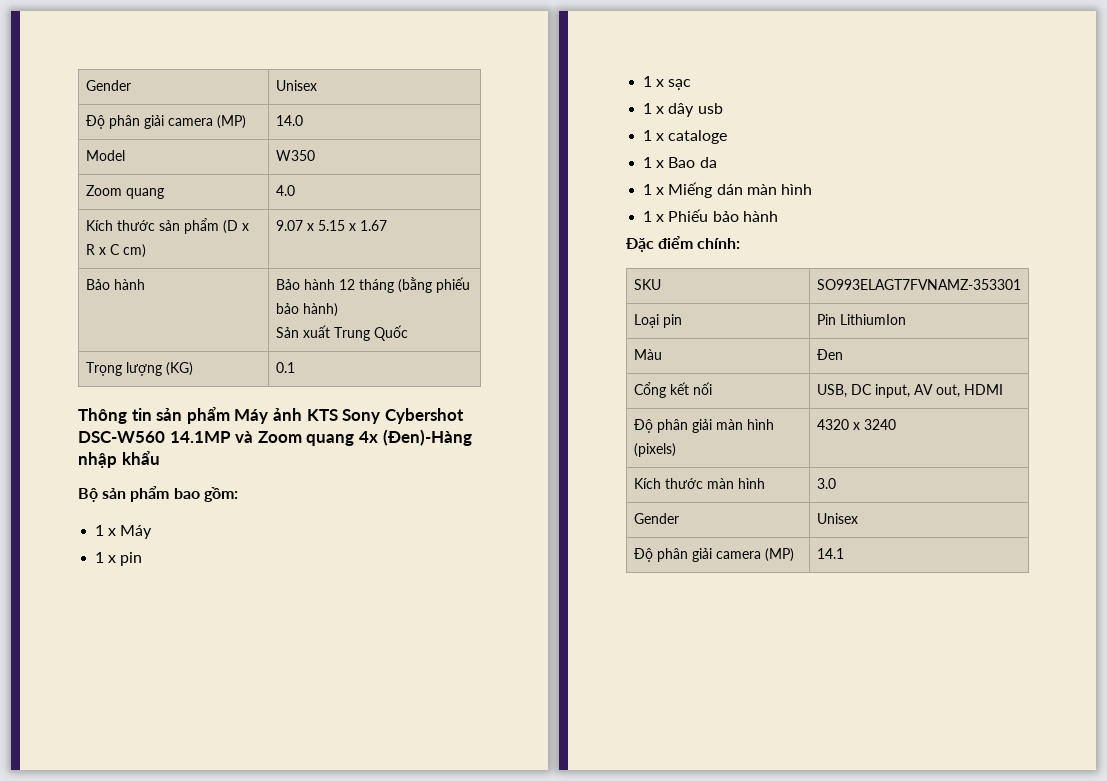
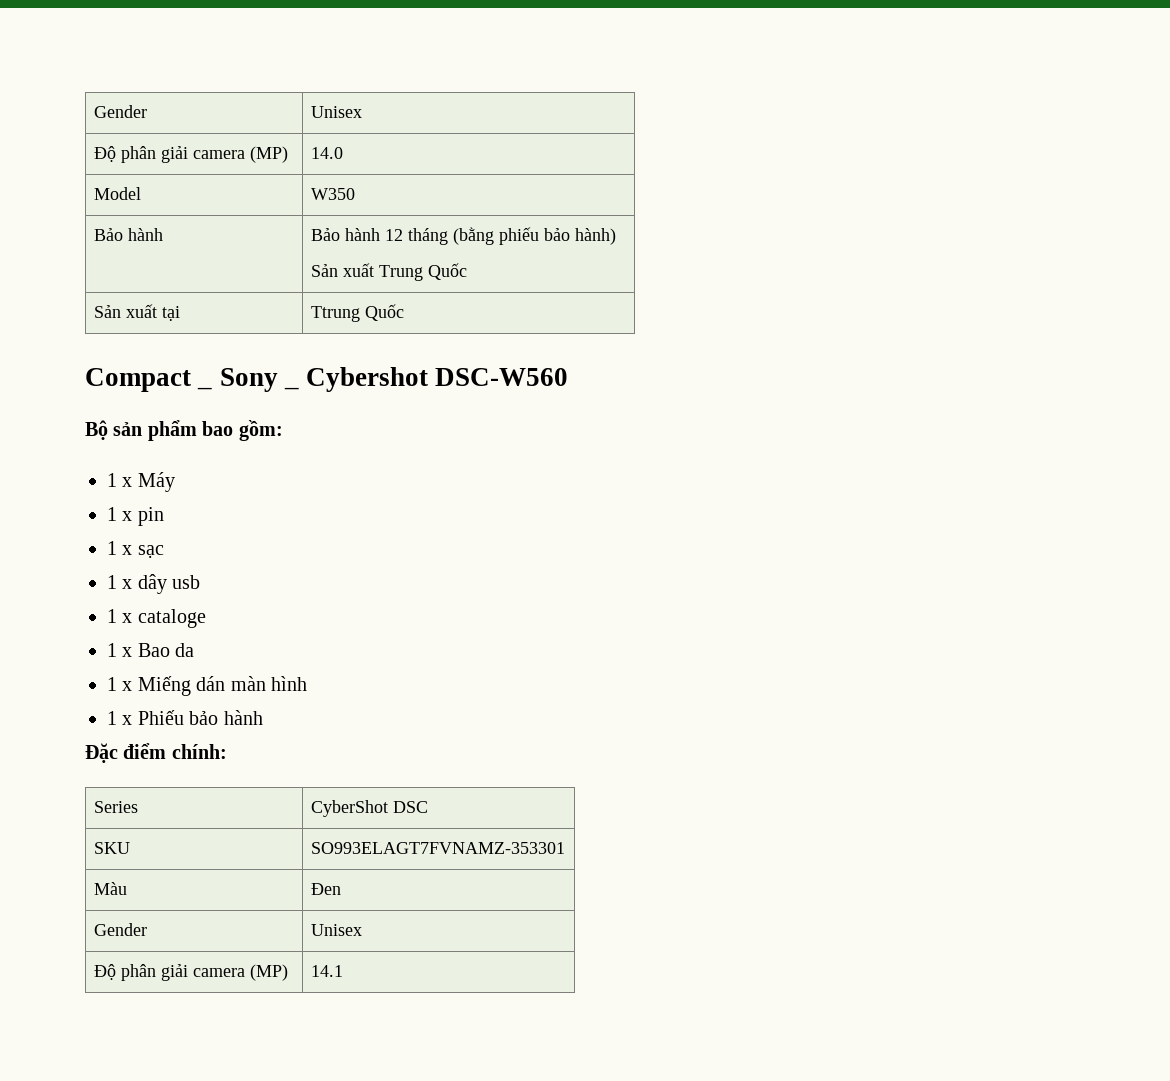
[85,185,164,199] [275,185,295,196] [85,218,249,234] [85,244,146,258] [275,220,387,231] // Zoom quang | 4.0 // Kích thước sản phẩm (D x R x C cm) | 9.07 x 5.15 x 1.67 -> (355, 194) none
[85,362,193,376] [275,362,295,373] [78,407,464,424] [78,429,472,446] [78,451,160,468] Trọng lượng (KG) | 0.1 // Thông tin sản phẩm Máy ảnh KTS Sony Cybershot DSC-W560 14.1MP và Zoom quang 4x (Đen)-Hàng nhập khẩu -> [93,304,180,321] [310,304,404,322] [85,367,569,392] Sản xuất tại | Ttrung Quốc // Compact _ Sony _ Cybershot DSC-W560
(741, 243) none -> [93,801,138,813] [310,800,428,817] // Series | CyberShot DSC
[633,314,682,328] [816,314,906,325] [633,349,662,360] [816,349,843,360] [633,382,712,398] [816,384,1003,398] [633,419,774,433] [633,443,676,457] [816,419,896,430] [633,478,765,489] [816,478,836,489] Loại pin | Pin LithiumIon // Màu | Đen // Cổng kết nối | USB, DC input, AV out, HDMI // Độ phân giải màn hình (pixels) | 4320 x 3240 // Kích thước màn hình | 3.0 -> [93,882,127,895] [310,883,341,895] Màu | Đen

